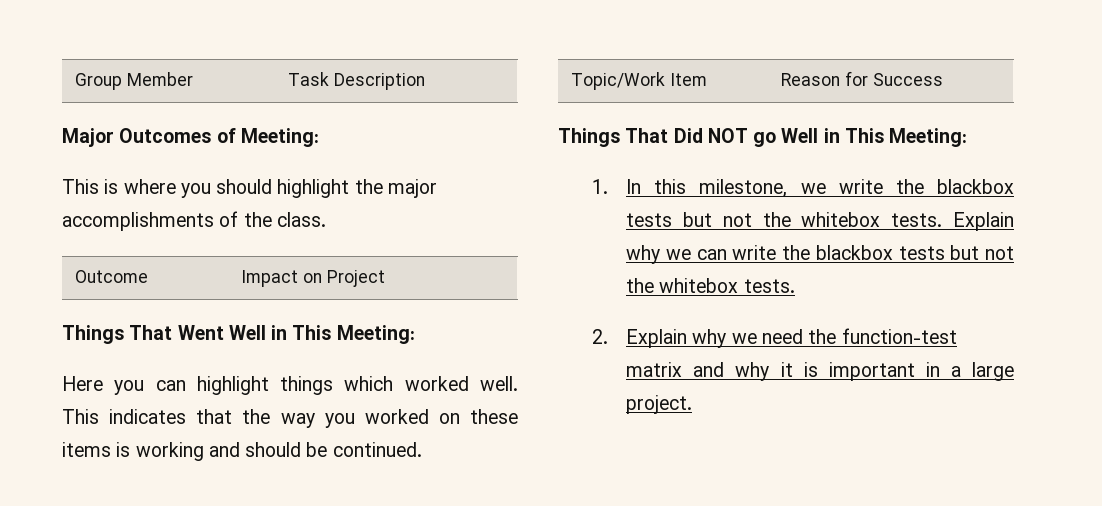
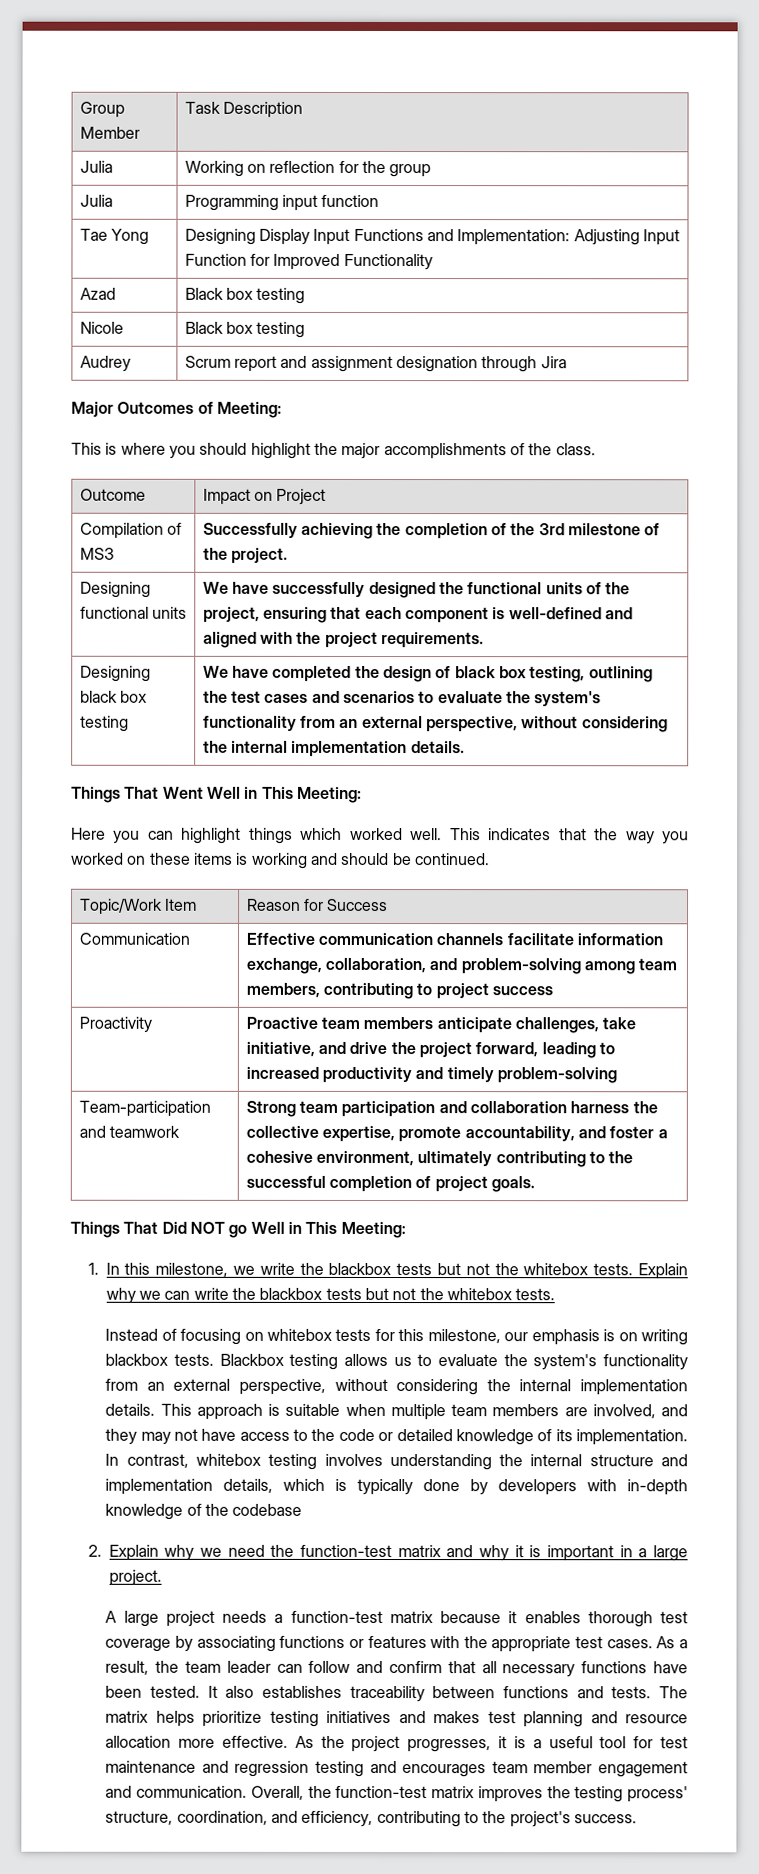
(426, 81) none -> [79,160,113,173] [184,160,432,178] [79,194,113,207] [184,194,380,211] [79,228,150,245] [184,228,680,246] [184,253,433,271] [79,287,116,300] [184,287,306,304] [79,321,124,334] [184,321,306,338] [79,355,131,372] [184,355,567,373] // Julia | Working on reflection for the group // Julia | Programming input function // Tae Yong | Designing Display Input Functions and Implementation: Adjusting Input Function for Improved Functionality // Azad | Black box testing // Nicole | Black box testing // Audrey | Scrum report and assignment designation through Jira
(386, 278) none -> [79,522,183,539] [79,547,115,560] [202,522,661,540] [202,547,289,564] [79,581,151,598] [79,606,188,619] [202,581,631,599] [202,606,633,624] [202,631,485,649] [79,665,151,682] [79,690,148,703] [79,715,129,732] [202,665,653,683] [202,690,602,707] [202,715,668,733] [202,740,465,758] // Compilation of MS3 | Successfully achieving the completion of the 3rd milestone of the project. // Designing functional units | We have successfully designed the functional units of the project, ensuring that each component is well-defined and aligned with the project requirements. // Designing black box testing | We have completed the design of black box testing, outlining the test cases and scenarios to evaluate the system's functionality from an external perspective, without considering the internal implementation details.
(944, 79) none -> [78,932,191,945] [245,932,665,946] [245,957,678,975] [245,982,554,1000] [78,1016,152,1033] [245,1016,637,1034] [245,1041,615,1059] [245,1066,618,1084] [78,1100,211,1117] [78,1125,181,1138] [245,1100,658,1118] [245,1125,668,1143] [245,1150,634,1168] [245,1175,536,1193] // Communication | Effective communication channels facilitate information exchange, collaboration, and problem-solving among team members, contributing to project success // Proactivity | Proactive team members anticipate challenges, take initiative, and drive the project forward, leading to increased productivity and timely problem-solving // Team-participation and teamwork | Strong team participation and collaboration harness the collective expertise, promote accountability, and foster a cohesive environment, ultimately contributing to the successful completion of project goals.
(795, 286) none -> [105,1328,688,1346] [105,1353,689,1371] [105,1378,688,1396] [105,1403,688,1421] [105,1428,688,1446] [105,1453,688,1471] [105,1478,688,1496] [105,1503,303,1520] // Instead of focusing on whitebox tests for this milestone, our emphasis is on writing blackbox tests. Blackbox testing allows us to evaluate the system's functionality from an external perspective, without considering the internal implementation details. This approach is suitable when multiple team members are involved, and they may not have access to the code or detailed knowledge of its implementation. In contrast, whitebox testing involves understanding the internal structure and implementation details, which is typically done by developers with in-depth knowledge of the codebase
(693, 404) none -> [105,1610,688,1628] [105,1635,688,1653] [105,1660,688,1678] [105,1685,688,1703] [105,1710,688,1728] [105,1735,688,1753] [105,1760,688,1778] [105,1785,688,1803] [105,1810,637,1828] // A large project needs a function-test matrix because it enables thorough test coverage by associating functions or features with the appropriate test cases. As a result, the team leader can follow and confirm that all necessary functions have been tested. It also establishes traceability between functions and tests. The matrix helps prioritize testing initiatives and makes test planning and resource allocation more effective. As the project progresses, it is a useful tool for test maintenance and regression testing and encourages team member engagement and communication. Overall, the function-test matrix improves the testing process' structure, coordination, and efficiency, contributing to the project's success.

